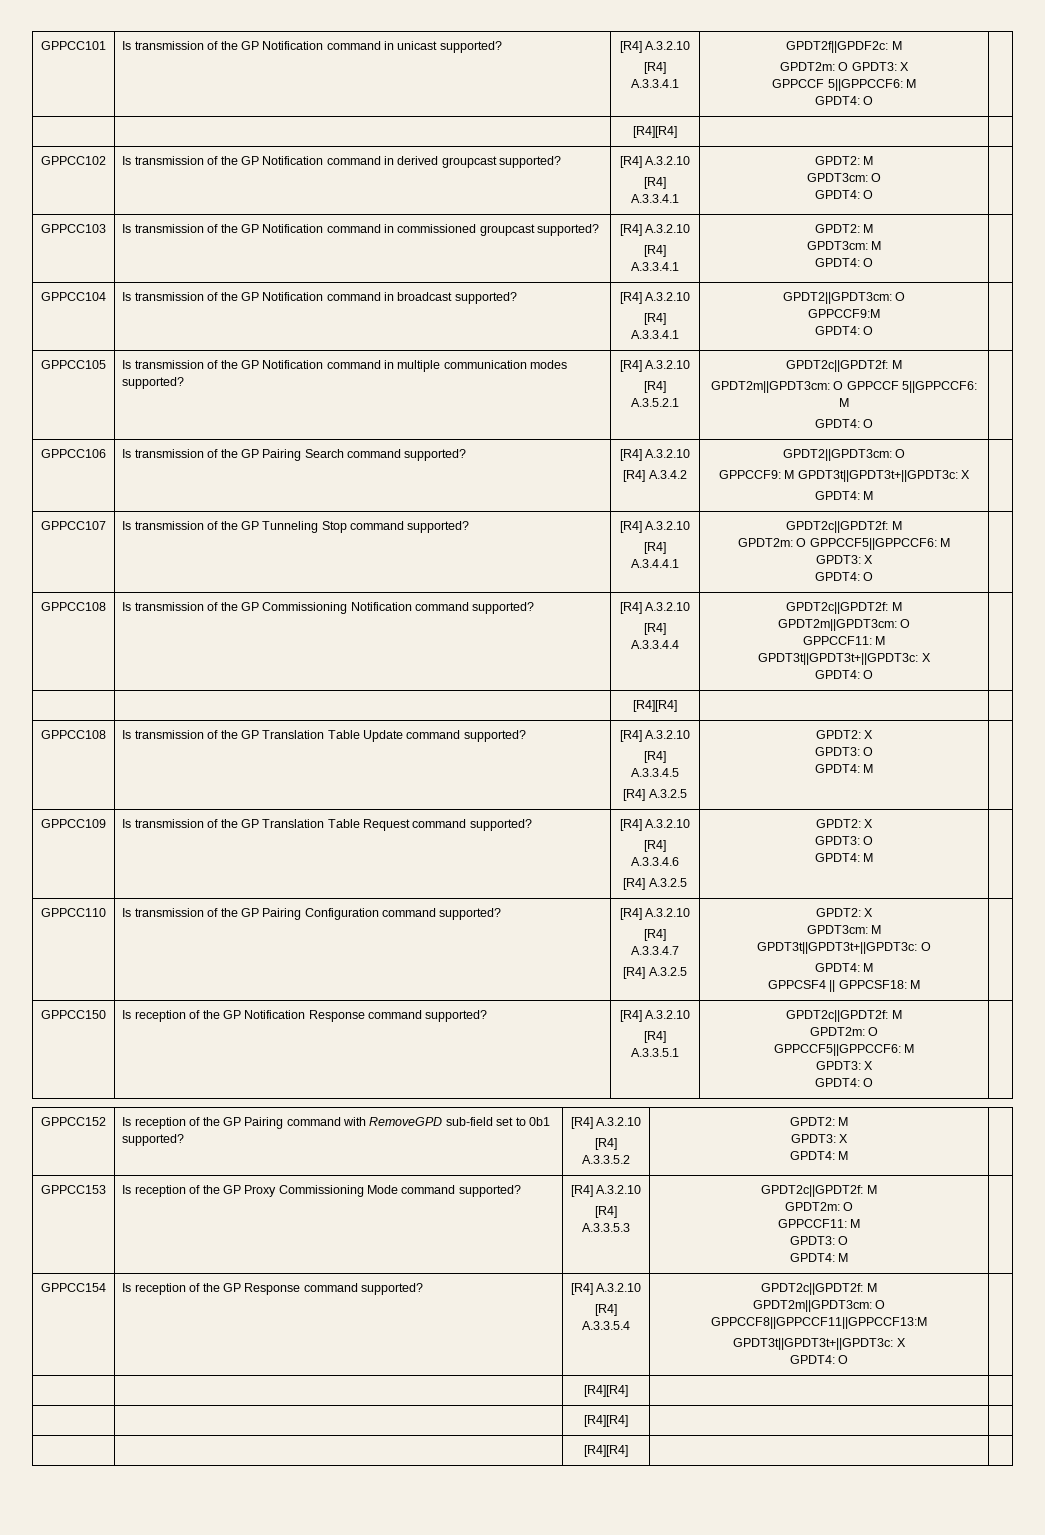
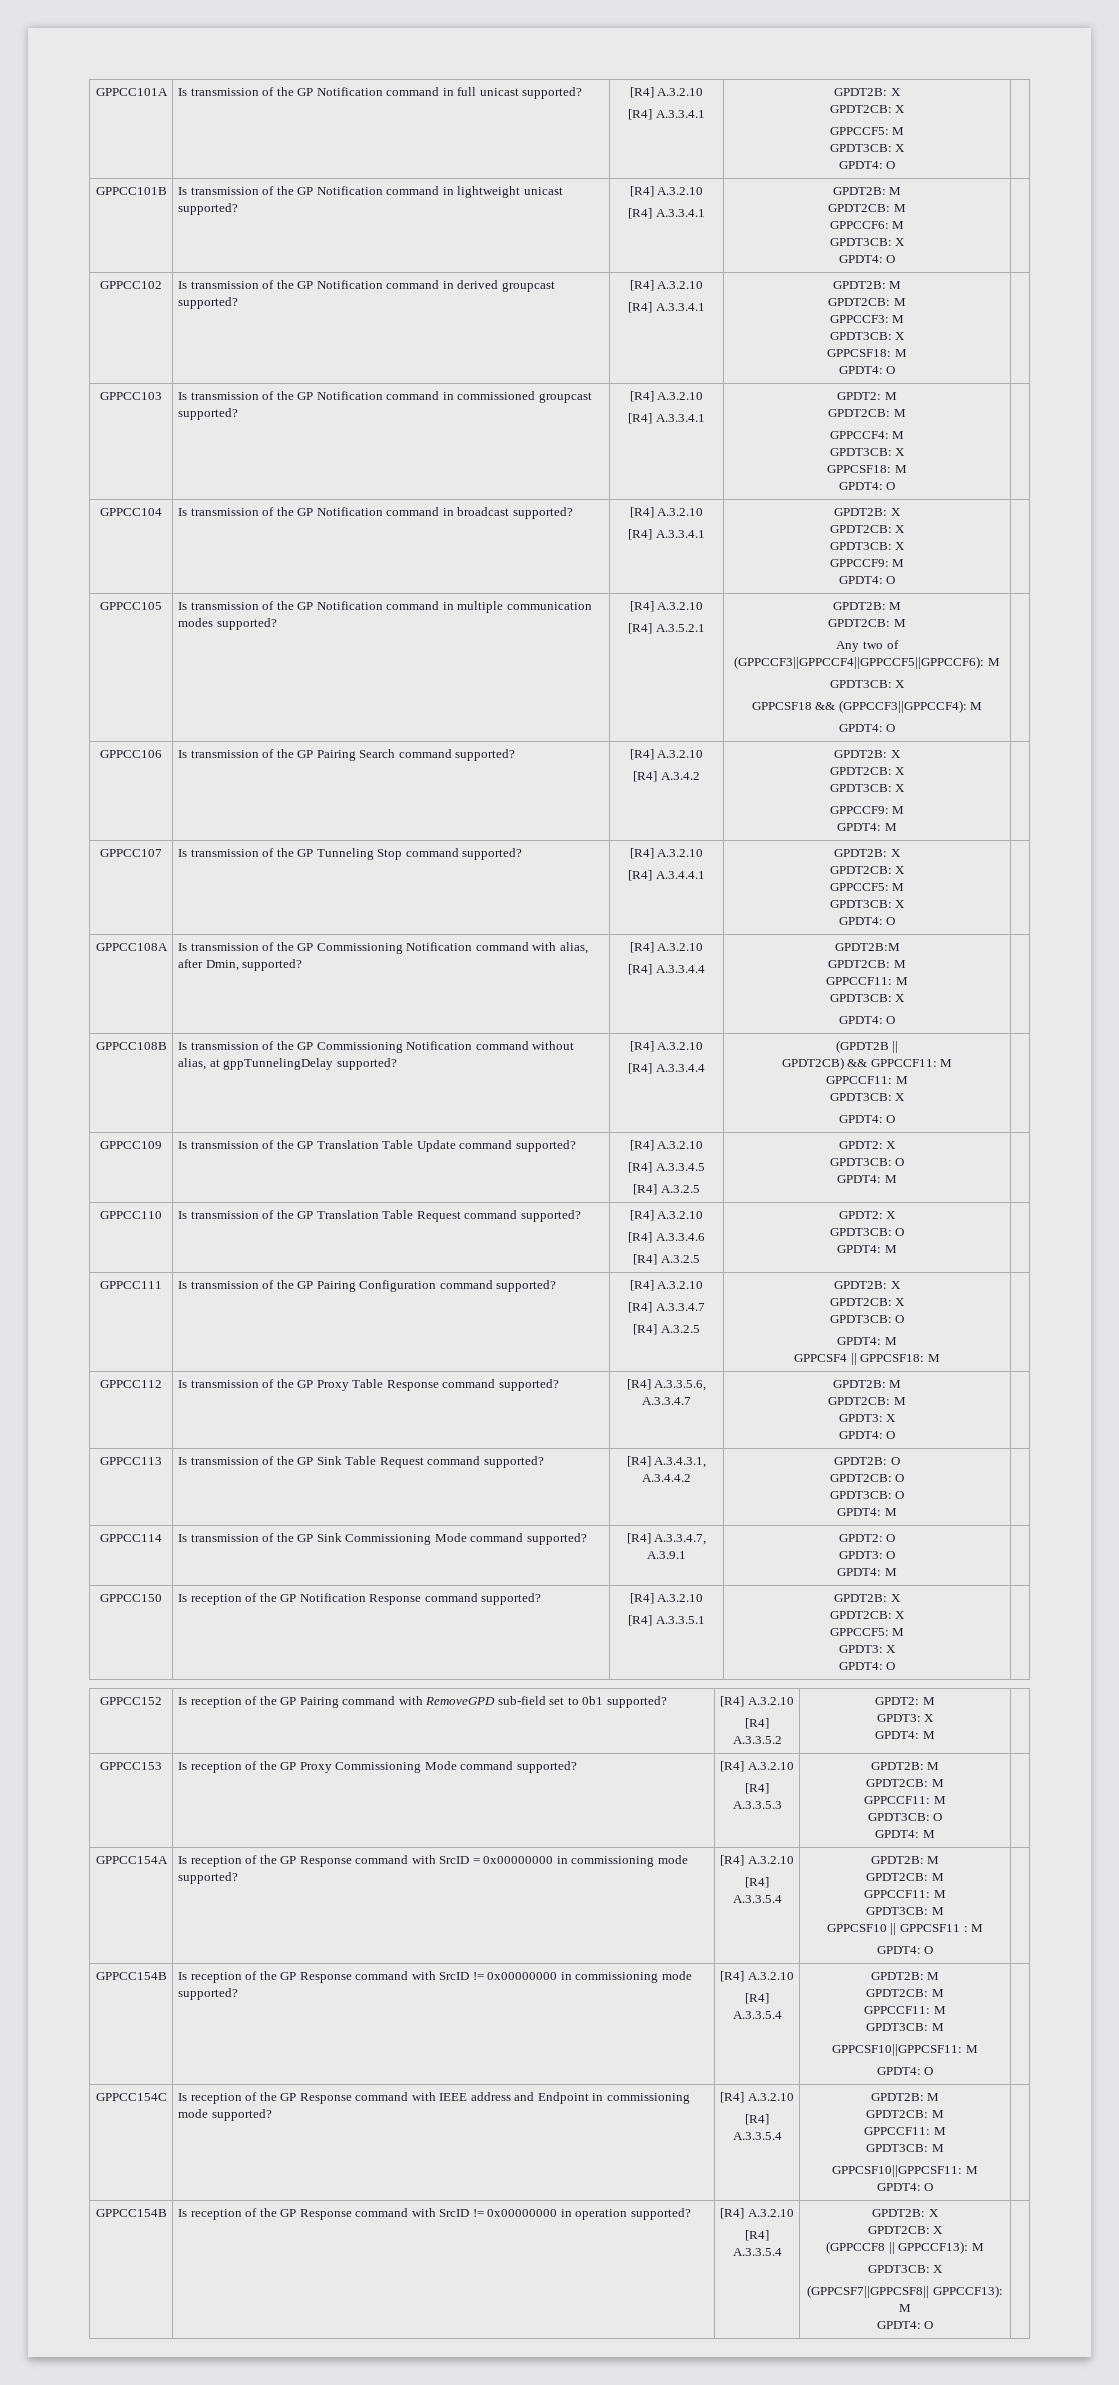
[41,41,106,50] [122,41,502,53] [619,41,691,53] [644,62,666,74] [631,79,679,88] [786,41,902,53] [779,62,910,71] [772,79,916,91] [814,96,874,105] [633,126,677,138] GPPCC101 | Is transmission of the GP Notification command in unicast supported? | [R4] A.3.2.10 // [R4] A.3.3.4.1 | GPDT2f||GPDF2c: M // GPDT2m: O GPDT3: X // GPPCCF 5||GPPCCF6: M // GPDT4: O | // | | [R4][R4] | -> [95,88,168,96] [177,87,583,99] [629,87,704,98] [628,109,705,120] [834,88,901,96] [829,105,906,113] [829,127,905,135] [829,144,906,152] [838,161,896,169] [95,187,167,195] [177,186,563,198] [177,203,238,215] [629,186,704,197] [628,208,705,219] [832,187,902,195] [828,204,906,212] [829,221,905,229] [829,238,906,246] [838,255,896,263] GPPCC101A | Is transmission of the GP Notification command in full unicast supported? | [R4] A.3.2.10 // [R4] A.3.3.4.1 | GPDT2B: X // GPDT2CB: X // GPPCCF5: M // GPDT3CB: X // GPDT4: O | // GPPCC101B | Is transmission of the GP Notification command in lightweight unicast supported? | [R4] A.3.2.10 // [R4] A.3.3.4.1 | GPDT2B: M // GPDT2CB: M // GPPCCF6: M // GPDT3CB: X // GPDT4: O
[814,156,874,165] [806,173,882,182] GPDT2: M // GPDT3cm: O -> [832,281,902,289] [828,298,906,306] [829,315,905,323] [829,332,906,340] [827,349,907,357] GPDT2B: M // GPDT2CB: M // GPPCCF3: M // GPDT3CB: X // GPPCSF18: M
[806,241,868,250] GPDT3cm: -> [828,409,906,417] [829,431,905,439] [829,448,906,456] [827,465,892,473] GPDT2CB: M // GPPCCF4: M // GPDT3CB: X // GPPCSF18:
[782,292,906,304] [808,309,880,318] GPDT2||GPDT3cm: O // GPPCCF9:M -> [834,508,901,516] [829,525,906,533] [829,542,906,550] [829,559,905,567] GPDT2B: X // GPDT2CB: X // GPDT3CB: X // GPPCCF9: M
[786,360,902,372] [710,381,978,393] GPDT2c||GPDT2f: M // GPDT2m||GPDT3cm: O GPPCCF 5||GPPCCF6: -> [832,602,902,610] [828,619,906,627] [836,640,899,652] [734,656,1000,669] [829,680,906,688] [751,700,967,713] GPDT2B: M // GPDT2CB: M // Any two of (GPPCCF3||GPPCCF4||GPPCCF5||GPPCCF6): M // GPDT3CB: X // GPPCSF18 && (GPPCCF3||GPPCCF4):
[782,449,906,461] [718,470,971,482] GPDT2||GPDT3cm: O // GPPCCF9: M GPDT3t||GPDT3t+||GPDT3c: X -> [834,750,901,758] [829,767,906,775] [829,784,906,792] [829,806,905,814] GPDT2B: X // GPDT2CB: X // GPDT3CB: X // GPPCCF9: M
[786,521,902,533] [737,538,951,550] [815,555,874,564] [814,572,874,581] [41,602,106,611] [122,602,535,614] [619,602,691,614] [644,623,666,635] [631,640,679,649] [786,602,902,614] [777,619,911,631] [802,636,886,645] [758,653,931,665] [814,670,874,679] [633,700,677,712] [41,730,106,739] GPDT2c||GPDT2f: M // GPDT2m: O GPPCCF5||GPPCCF6: M // GPDT3: X // GPDT4: O | // GPPCC108 | Is transmission of the GP Commissioning Notification command supported? | [R4] A.3.2.10 // [R4] A.3.3.4.4 | GPDT2c||GPDT2f: M // GPDT2m||GPDT3cm: O // GPPCCF11: M // GPDT3t||GPDT3t+||GPDT3c: X // GPDT4: O | // | | [R4][R4] | | // GPPCC108 -> [834,849,901,857] [829,866,906,874] [829,883,905,891] [829,900,906,908] [838,917,896,925] [95,943,168,951] [177,942,588,954] [177,959,303,971] [629,942,704,953] [628,964,705,975] [834,943,900,951] [828,960,906,968] [826,977,908,985] [829,994,906,1002] [838,1016,896,1024] [95,1042,167,1050] [177,1041,575,1053] [177,1058,397,1070] [629,1041,704,1052] [628,1063,705,1074] [835,1040,899,1053] [781,1057,953,1070] [826,1076,908,1084] [829,1093,906,1101] [838,1115,896,1123] [100,1141,162,1149] GPDT2B: X // GPDT2CB: X // GPPCCF5: M // GPDT3CB: X // GPDT4: O | // GPPCC108A | Is transmission of the GP Commissioning Notification command with alias, after Dmin, supported? | [R4] A.3.2.10 // [R4] A.3.3.4.4 | GPDT2B:M // GPDT2CB: M // GPPCCF11: M // GPDT3CB: X // GPDT4: O | // GPPCC108B | Is transmission of the GP Commissioning Notification command without alias, at gppTunnelingDelay supported? | [R4] A.3.2.10 // [R4] A.3.3.4.4 | (GPDT2B || // GPDT2CB) && GPPCCF11: M // GPPCCF11: M // GPDT3CB: X // GPDT4: O | // GPPCC109
[814,747,874,756] [814,764,874,773] [41,819,106,828] GPDT3: O // GPDT4: M | // GPPCC109 -> [829,1158,905,1166] [837,1175,897,1183] [100,1211,162,1219] GPDT3CB: O // GPDT4: M | // GPPCC110
[814,836,874,845] [814,853,874,862] [41,908,106,917] GPDT3: O // GPDT4: M | // GPPCC110 -> [829,1228,905,1236] [837,1245,897,1253] [100,1281,162,1289] GPDT3CB: O // GPDT4: M | // GPPCC111
[815,908,874,917] [806,925,882,934] [757,942,918,954] GPDT2: X // GPDT3cm: M // GPDT3t||GPDT3t+||GPDT3c: -> [834,1281,901,1289] [829,1298,906,1306] [829,1315,892,1323] GPDT2B: X // GPDT2CB: X // GPDT3CB:
(921, 984) none -> [100,1380,162,1388] [177,1379,559,1391] [626,1379,707,1391] [642,1397,691,1405] [832,1380,902,1388] [828,1397,906,1405] [838,1414,897,1422] [838,1431,896,1439] [100,1457,162,1465] [177,1456,544,1468] [626,1456,707,1468] [642,1474,691,1482] [834,1457,900,1465] [829,1474,905,1482] [829,1491,905,1499] [837,1508,897,1516] [100,1534,162,1542] [177,1533,587,1545] [626,1533,707,1545] [647,1551,686,1559] [838,1534,896,1542] [838,1551,896,1559] [837,1568,897,1576] // GPPCC112 | Is transmission of the GP Proxy Table Response command supported? | [R4] A.3.3.5.6, A.3.3.4.7 | GPDT2B: M // GPDT2CB: M // GPDT3: X // GPDT4: O | // GPPCC113 | Is transmission of the GP Sink Table Request command supported? | [R4] A.3.4.3.1, A.3.4.4.2 | GPDT2B: O // GPDT2CB: O // GPDT3CB: O // GPDT4: M | // GPPCC114 | Is transmission of the GP Sink Commissioning Mode command supported? | [R4] A.3.3.4.7, A.3.9.1 | GPDT2: O // GPDT3: O // GPDT4: M |
[786,1010,902,1022] [809,1027,879,1036] [773,1044,901,1056] GPDT2c||GPDT2f: M // GPDT2m: O // GPPCCF5||GPPCCF6: -> [834,1594,901,1602] [829,1611,906,1619] [829,1628,889,1636] GPDT2B: X // GPDT2CB: X // GPPCCF5:
[761,1185,877,1197] [784,1202,854,1211] [777,1219,861,1228] [789,1236,849,1245] [789,1253,849,1262] [41,1283,106,1292] [122,1283,424,1295] [570,1283,642,1295] [595,1304,617,1316] [582,1321,630,1330] [761,1283,877,1295] [752,1300,886,1312] [711,1317,927,1329] [733,1338,906,1350] [789,1355,849,1364] [584,1385,628,1397] [584,1415,628,1427] [584,1445,628,1457] GPDT2c||GPDT2f: M // GPDT2m: O // GPPCCF11: M // GPDT3: O // GPDT4: M | // GPPCC154 | Is reception of the GP Response command supported? | [R4] A.3.2.10 // [R4] A.3.3.5.4 | GPDT2c||GPDT2f: M // GPDT2m||GPDT3cm: O GPPCCF8||GPPCCF11||GPPCCF13:M // GPDT3t||GPDT3t+||GPDT3c: X // GPDT4: O | // | | [R4][R4] | | // | | [R4][R4] | | // | | [R4][R4] | -> [870,1762,940,1770] [866,1779,944,1787] [864,1796,946,1804] [867,1813,943,1821] [875,1830,935,1838] [95,1856,168,1864] [177,1855,688,1867] [177,1872,238,1884] [720,1855,794,1866] [745,1877,769,1888] [732,1895,782,1903] [870,1856,940,1864] [866,1873,944,1881] [864,1890,946,1898] [866,1907,944,1915] [826,1923,984,1935] [876,1946,934,1954] [95,1972,167,1980] [177,1971,692,1983] [177,1988,238,2000] [720,1971,794,1982] [745,1993,769,2004] [732,2011,782,2019] [870,1972,940,1980] [866,1989,944,1997] [864,2006,946,2014] [866,2023,944,2031] [832,2044,978,2056] [876,2067,934,2075] [95,2093,167,2101] [177,2092,690,2104] [177,2109,272,2121] [720,2092,794,2103] [745,2114,769,2125] [732,2132,782,2140] [870,2093,940,2101] [866,2110,944,2118] [864,2127,946,2135] [866,2144,944,2152] [832,2165,978,2177] [876,2183,934,2191] [95,2209,167,2217] [177,2208,691,2220] [720,2208,794,2219] [745,2230,769,2241] [732,2248,782,2256] [872,2209,939,2217] [867,2226,944,2234] [826,2241,984,2254] [867,2265,944,2273] [807,2285,1003,2298] [899,2304,911,2312] [876,2321,934,2329] GPDT2B: M // GPDT2CB: M // GPPCCF11: M // GPDT3CB: O // GPDT4: M | // GPPCC154A | Is reception of the GP Response command with SrcID = 0x00000000 in commissioning mode supported? | [R4] A.3.2.10 // [R4] A.3.3.5.4 | GPDT2B: M // GPDT2CB: M // GPPCCF11: M // GPDT3CB: M // GPPCSF10 || GPPCSF11 : M // GPDT4: O | // GPPCC154B | Is reception of the GP Response command with SrcID != 0x00000000 in commissioning mode supported? | [R4] A.3.2.10 // [R4] A.3.3.5.4 | GPDT2B: M // GPDT2CB: M // GPPCCF11: M // GPDT3CB: M // GPPCSF10||GPPCSF11: M // GPDT4: O | // GPPCC154C | Is reception of the GP Response command with IEEE address and Endpoint in commissioning mode supported? | [R4] A.3.2.10 // [R4] A.3.3.5.4 | GPDT2B: M // GPDT2CB: M // GPPCCF11: M // GPDT3CB: M // GPPCSF10||GPPCSF11: M // GPDT4: O | // GPPCC154B | Is reception of the GP Response command with SrcID != 0x00000000 in operation supported? | [R4] A.3.2.10 // [R4] A.3.3.5.4 | GPDT2B: X // GPDT2CB: X // (GPPCCF8 || GPPCCF13): M // GPDT3CB: X // (GPPCSF7||GPPCSF8|| GPPCCF13): M // GPDT4: O

